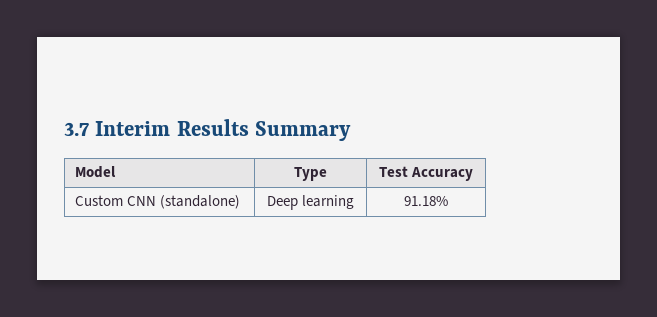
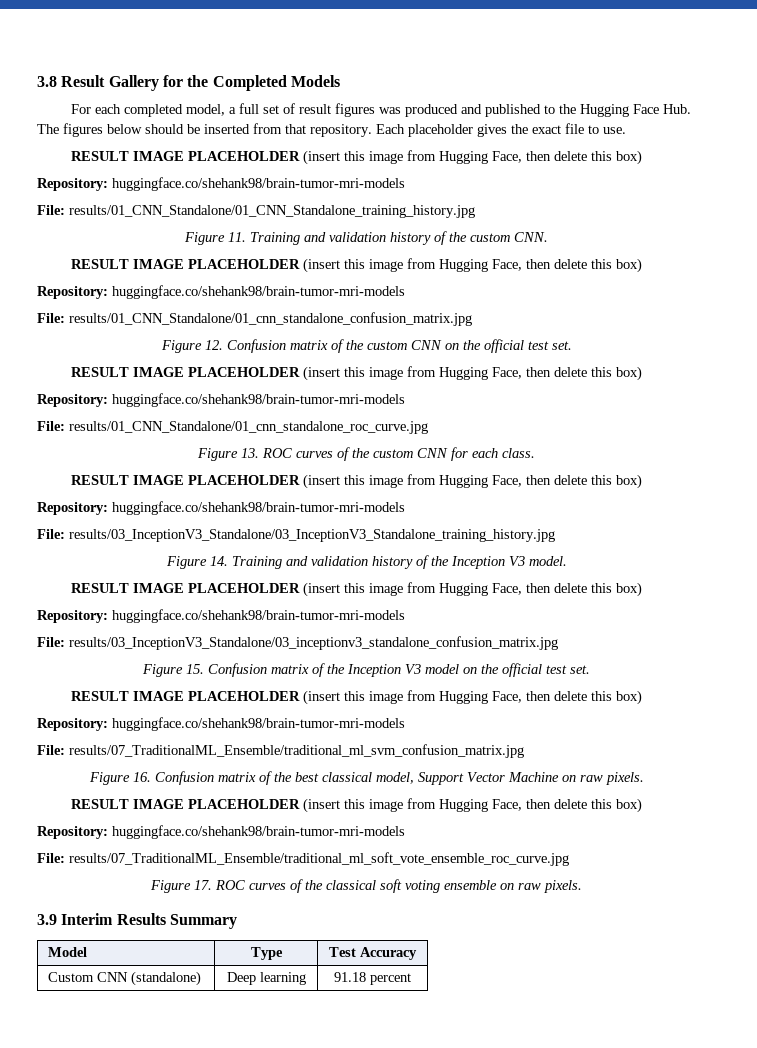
[64,122,89,136] 3.7 -> [37,75,340,91] [71,103,692,117] [37,123,626,137] [71,150,643,165] [37,177,405,191] [37,205,475,218] [184,231,548,245] [71,258,643,273] [37,285,405,299] [37,312,472,326] [160,339,572,353] [71,366,643,381] [37,393,405,407] [37,421,428,434] [197,447,535,461] [71,474,643,489] [37,501,405,515] [37,529,555,542] [165,555,567,569] [71,582,643,597] [37,609,405,623] [37,636,558,650] [142,663,590,677] [71,690,643,705] [37,717,405,731] [37,744,524,758] [88,771,644,785] [71,798,643,813] [37,825,405,839] [37,852,569,866] [150,879,582,893] [37,914,57,925] 3.8 Result Gallery for the Completed Models // For each completed model, a full set of result figures was produced and published to the Hugging Face Hub. The figures below should be inserted from that repository. Each placeholder gives the exact file to use. // RESULT IMAGE PLACEHOLDER (insert this image from Hugging Face, then delete this box) // Repository: huggingface.co/shehank98/brain-tumor-mri-models // File: results/01_CNN_Standalone/01_CNN_Standalone_training_history.jpg // Figure 11. Training and validation history of the custom CNN. // RESULT IMAGE PLACEHOLDER (insert this image from Hugging Face, then delete this box) // Repository: huggingface.co/shehank98/brain-tumor-mri-models // File: results/01_CNN_Standalone/01_cnn_standalone_confusion_matrix.jpg // Figure 12. Confusion matrix of the custom CNN on the official test set. // RESULT IMAGE PLACEHOLDER (insert this image from Hugging Face, then delete this box) // Repository: huggingface.co/shehank98/brain-tumor-mri-models // File: results/01_CNN_Standalone/01_cnn_standalone_roc_curve.jpg // Figure 13. ROC curves of the custom CNN for each class. // RESULT IMAGE PLACEHOLDER (insert this image from Hugging Face, then delete this box) // Repository: huggingface.co/shehank98/brain-tumor-mri-models // File: results/03_InceptionV3_Standalone/03_InceptionV3_Standalone_training_history.jpg // Figure 14. Training and validation history of the Inception V3 model. // RESULT IMAGE PLACEHOLDER (insert this image from Hugging Face, then delete this box) // Repository: huggingface.co/shehank98/brain-tumor-mri-models // File: results/03_InceptionV3_Standalone/03_inceptionv3_standalone_confusion_matrix.jpg // Figure 15. Confusion matrix of the Inception V3 model on the official test set. // RESULT IMAGE PLACEHOLDER (insert this image from Hugging Face, then delete this box) // Repository: huggingface.co/shehank98/brain-tumor-mri-models // File: results/07_TraditionalML_Ensemble/traditional_ml_svm_confusion_matrix.jpg // Figure 16. Confusion matrix of the best classical model, Support Vector Machine on raw pixels. // RESULT IMAGE PLACEHOLDER (insert this image from Hugging Face, then delete this box) // Repository: huggingface.co/shehank98/brain-tumor-mri-models // File: results/07_TraditionalML_Ensemble/traditional_ml_soft_vote_ensemble_roc_curve.jpg // Figure 17. ROC curves of the classical soft voting ensemble on raw pixels. // 3.9
[404,196,448,206] 91.18% -> [334,972,411,985] 91.18 percent

